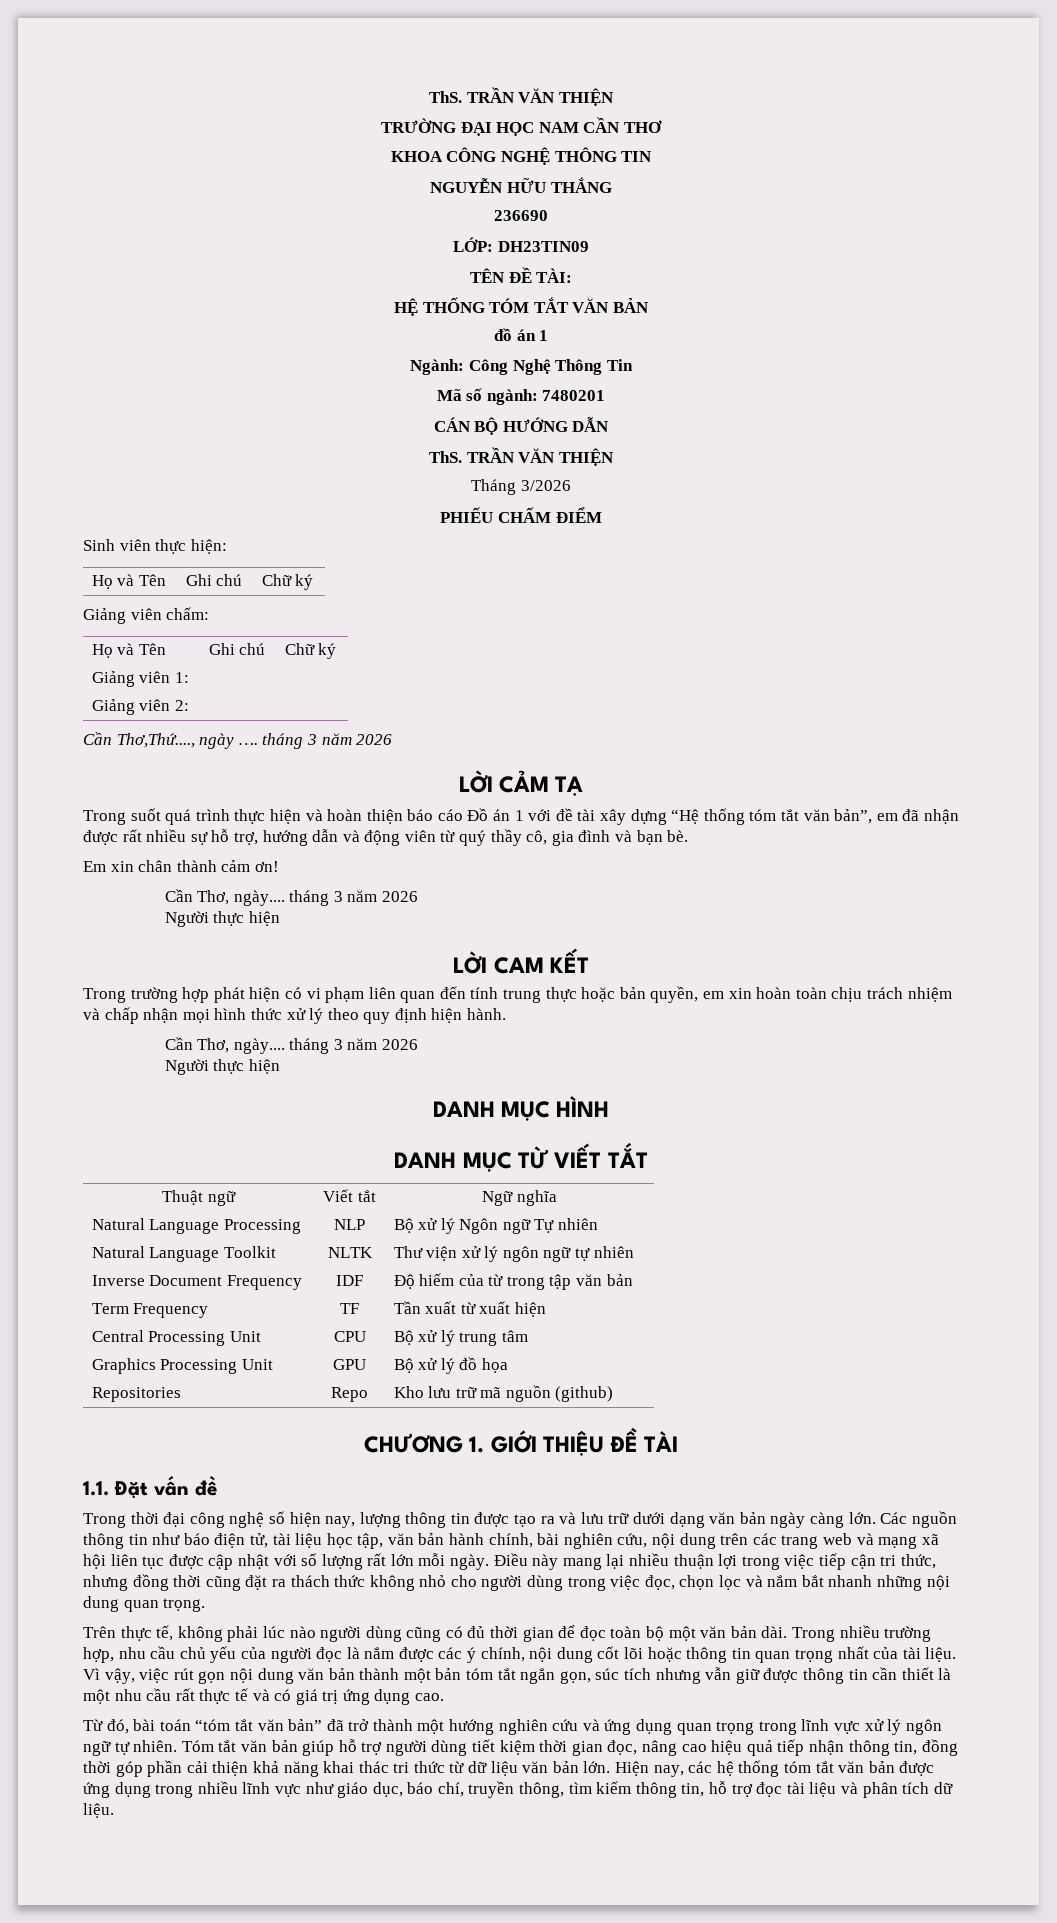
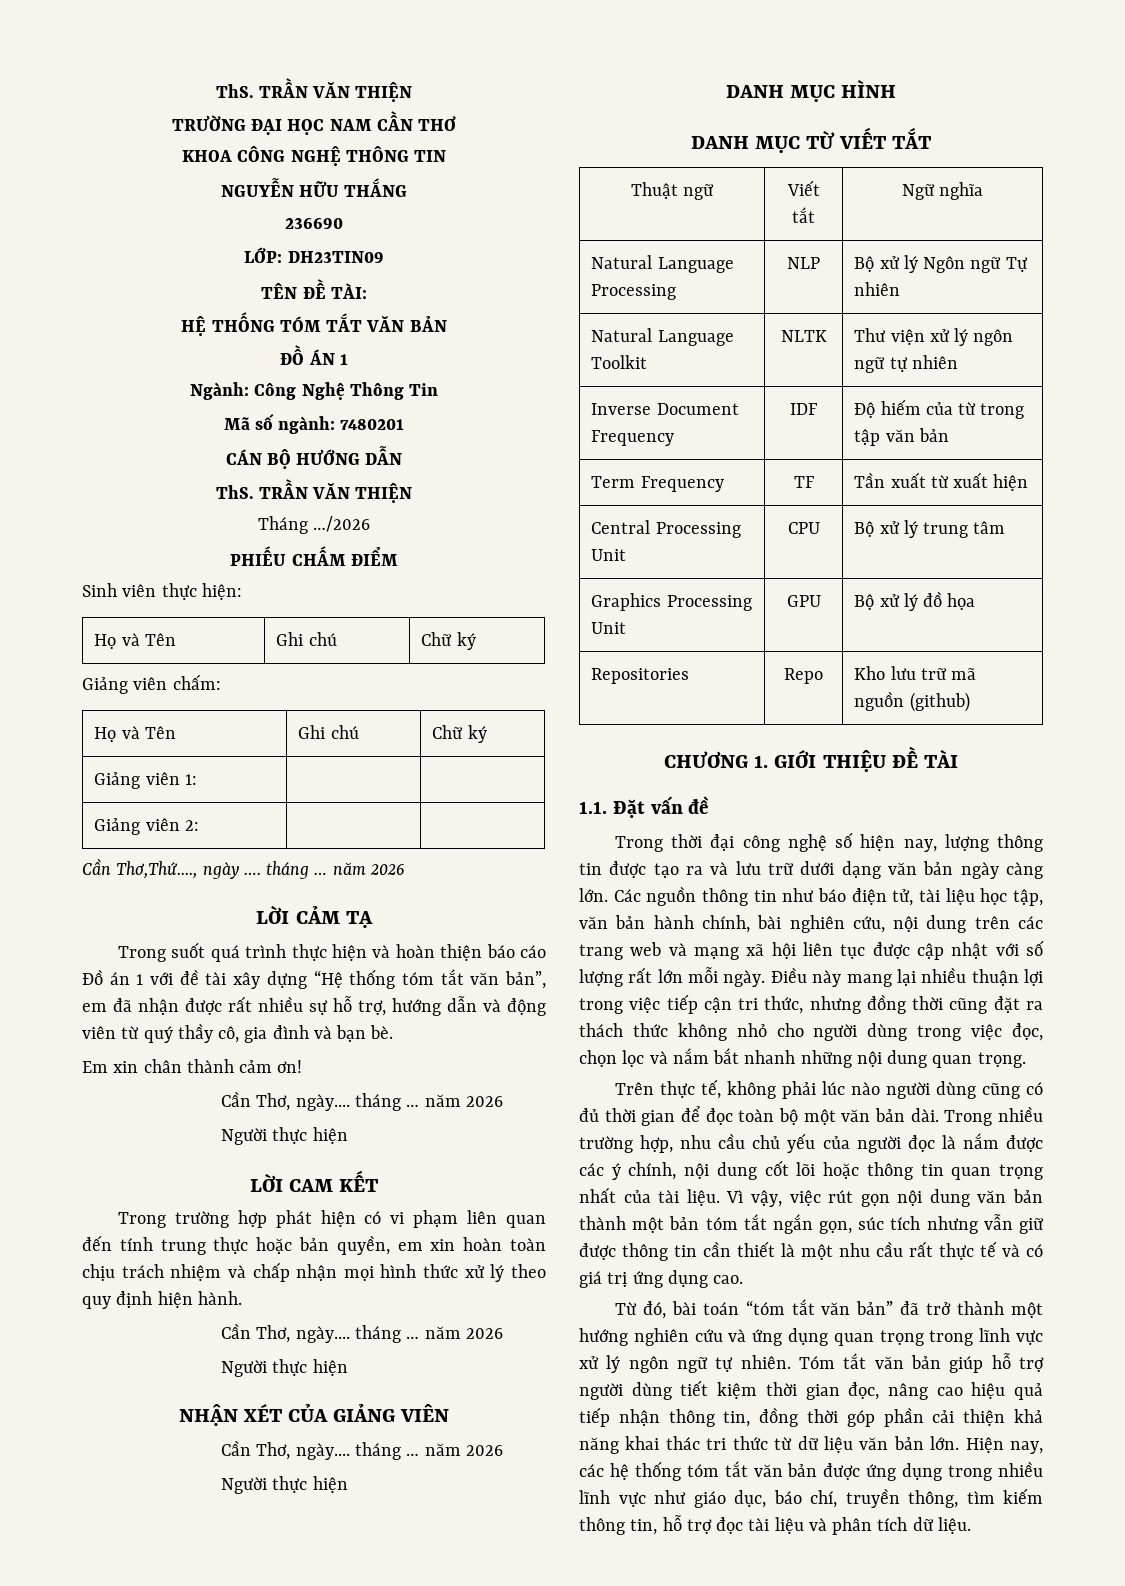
[493,328,536,341] đồ án -> [280,345,335,365] ĐỒ ÁN
[520,480,571,491] 3/2026 -> [313,516,371,532] …/2026
[306,734,317,745] 3 -> [314,872,328,875] …
[333,891,343,902] 3 -> [406,1104,420,1107] …
[333,1039,343,1050] 3 -> [406,1326,503,1339] [221,1359,348,1377] [178,1403,450,1426] [221,1440,420,1460] … năm 2026 // Người thực hiện // NHẬN XÉT CỦA GIẢNG VIÊN // Cần Thơ, ngày.... tháng …

